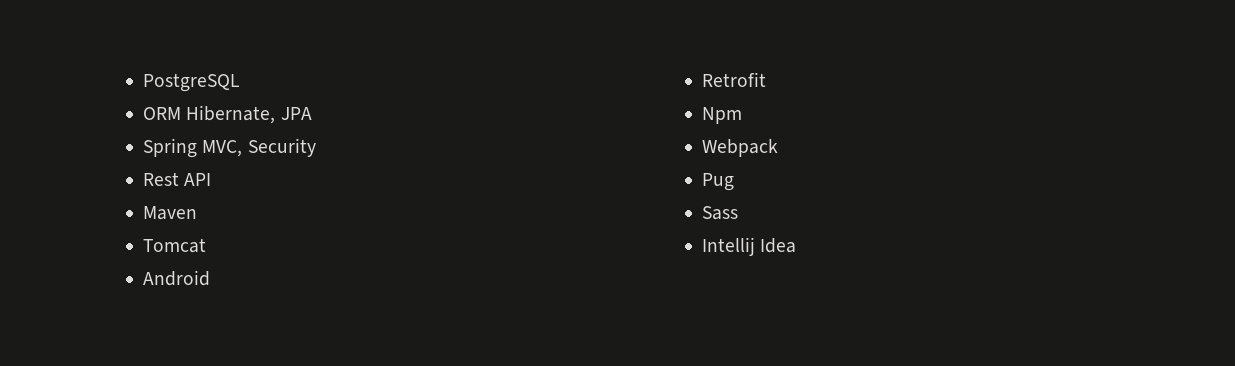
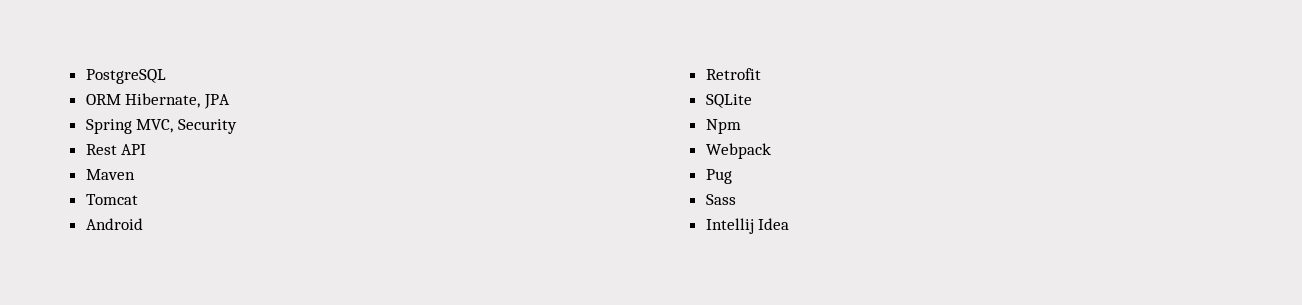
(767, 79) none -> [705,94,752,108] // SQLite

